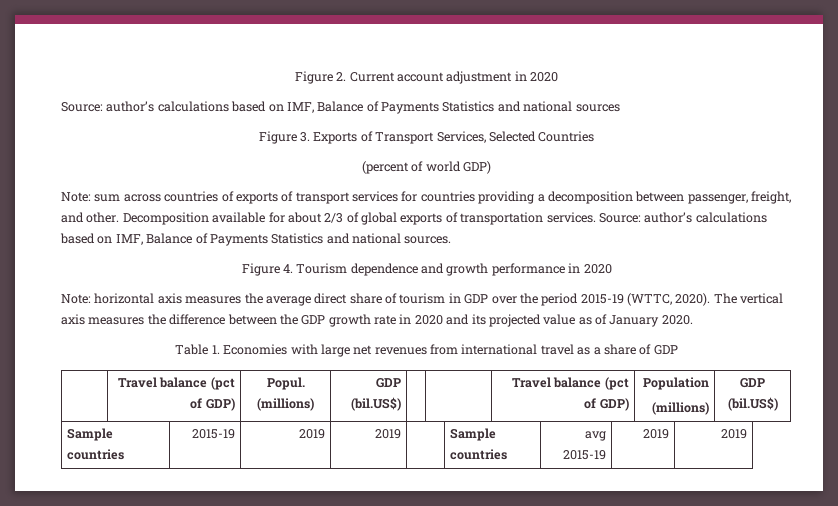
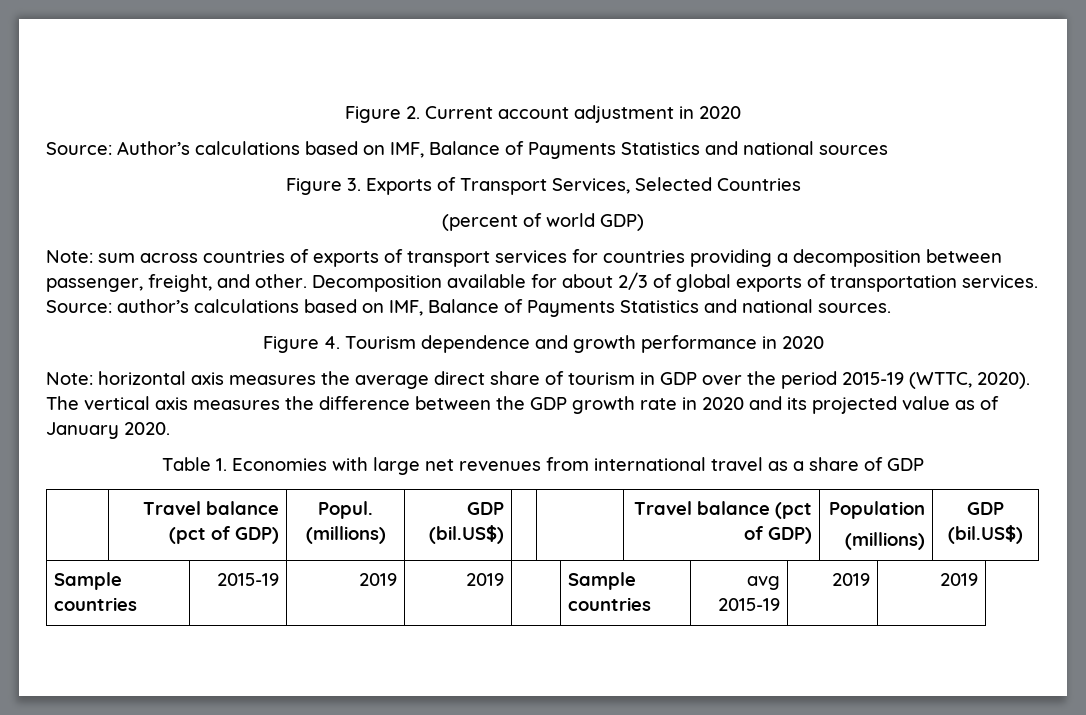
[106,101,155,112] author’s -> [117,141,190,155] Author’s

